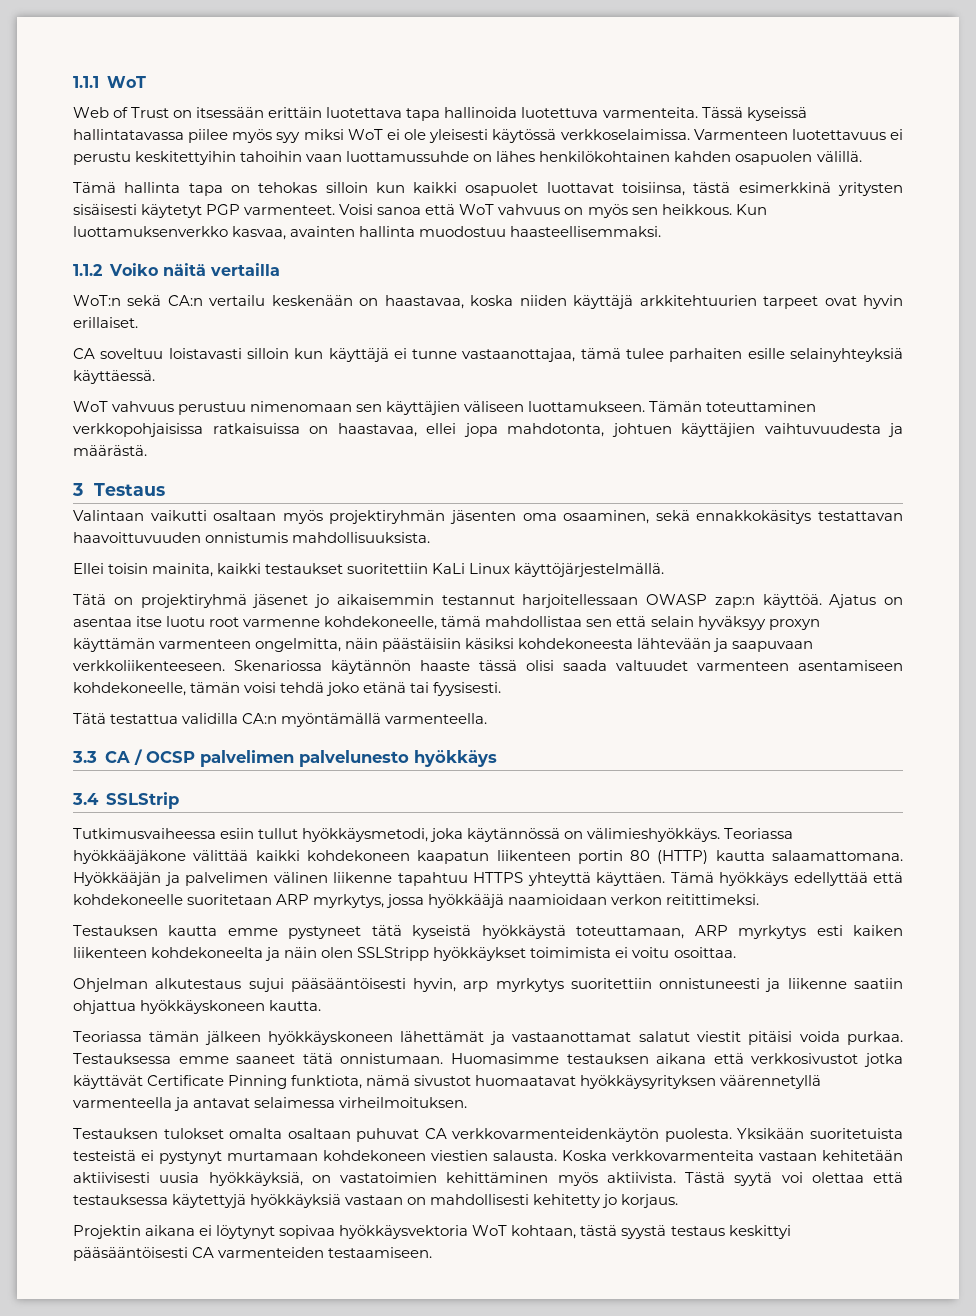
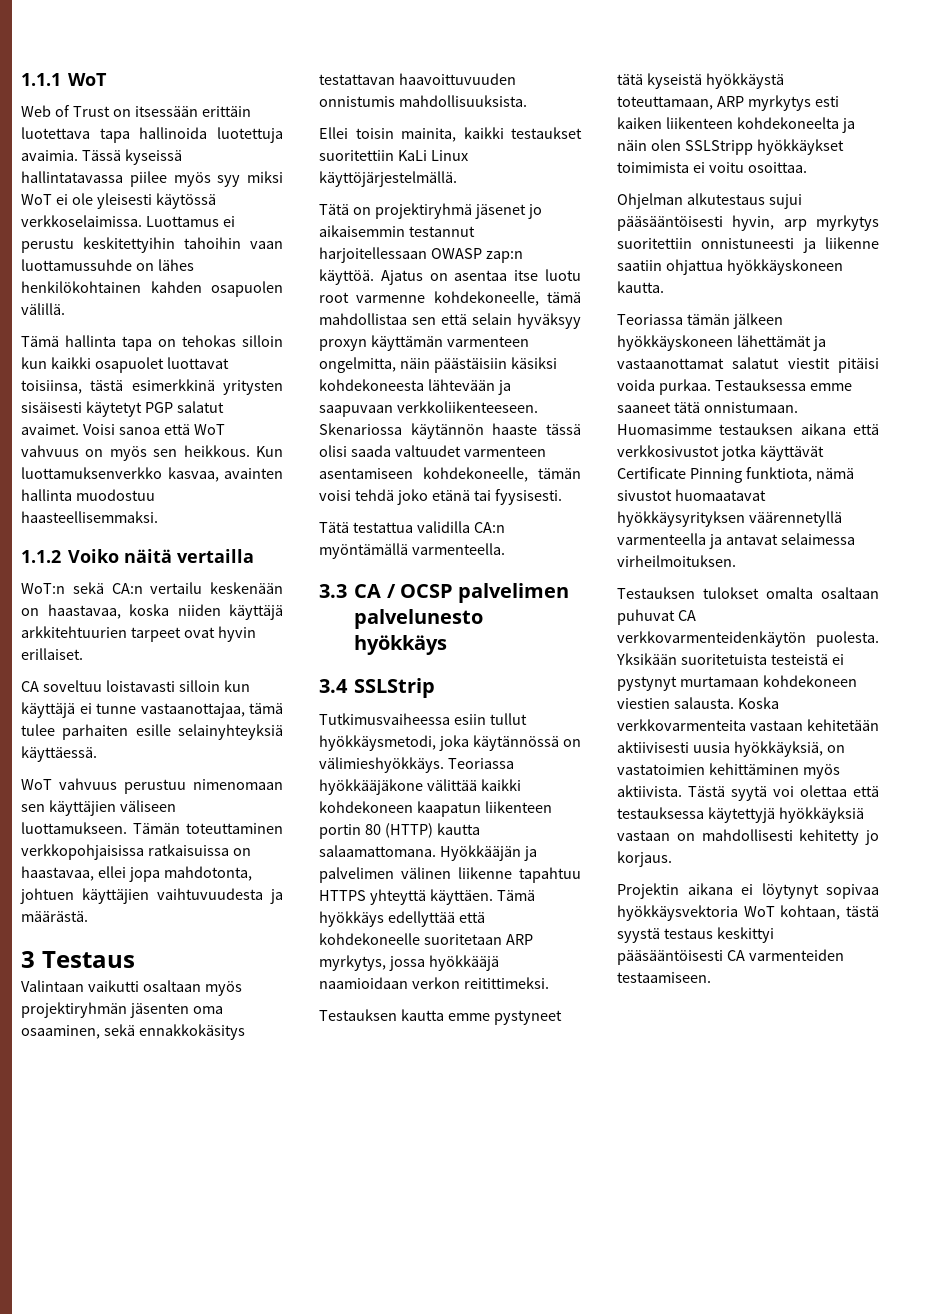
[521,107,698,118] luotettuva varmenteita. -> [216,127,283,143] [21,150,78,161] luotettuja avaimia.
[693,129,886,140] Varmenteen luotettavuus -> [145,216,219,227] Luottamus
[244,205,336,215] varmenteet. -> [176,401,224,413] [21,424,79,435] salatut avaimet.

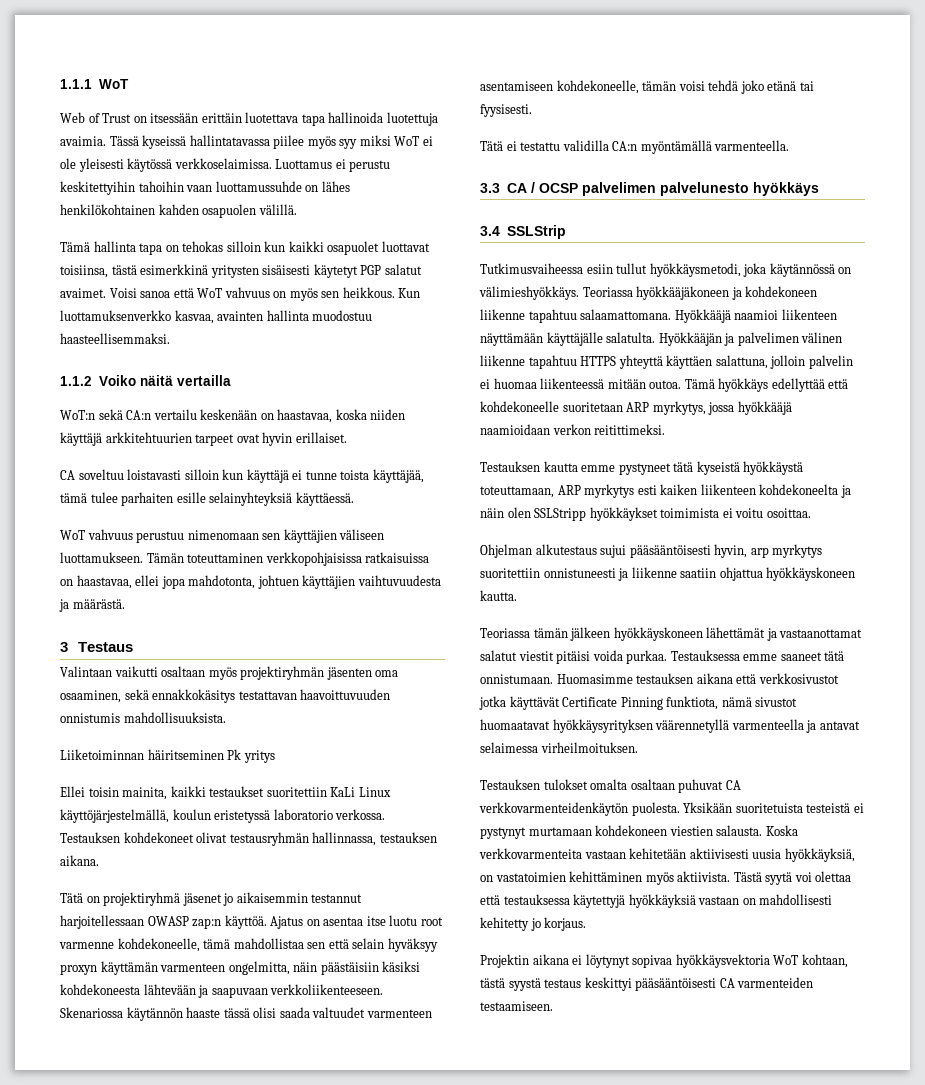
[140,703,245,718] vastaanottajaa, -> [340,469,424,483] toista käyttäjää,
(527, 101) none -> [60,749,275,763] // Liiketoiminnan häiritseminen Pk yritys
[319,171,457,187] käyttöjärjestelmällä. -> [60,809,386,823] [60,832,437,846] [60,855,99,866] käyttöjärjestelmällä, koulun eristetyssä laboratorio verkossa. Testauksen kohdekoneet olivat testausryhmän hallinnassa, testauksen aikana.
[352,522,413,533] testattua -> [506,141,561,151] ei testattu
[319,779,521,795] [319,801,552,817] [319,823,480,839] [319,845,436,857] hyökkääjäkone välittää kaikki kohdekoneen kaapatun liikenteen portin 80 (HTTP) kautta salaamattomana. -> [636,286,818,300] [480,309,837,323] [480,332,656,346] hyökkääjäkoneen ja kohdekoneen liikenne tapahtuu salaamattomana. Hyökkääjä naamioi liikenteen näyttämään käyttäjälle salatulta.
[429,889,493,905] käyttäen. -> [666,355,853,369] [480,378,682,389] käyttäen salattuna, jolloin palvelin ei huomaa liikenteessä mitään outoa.

